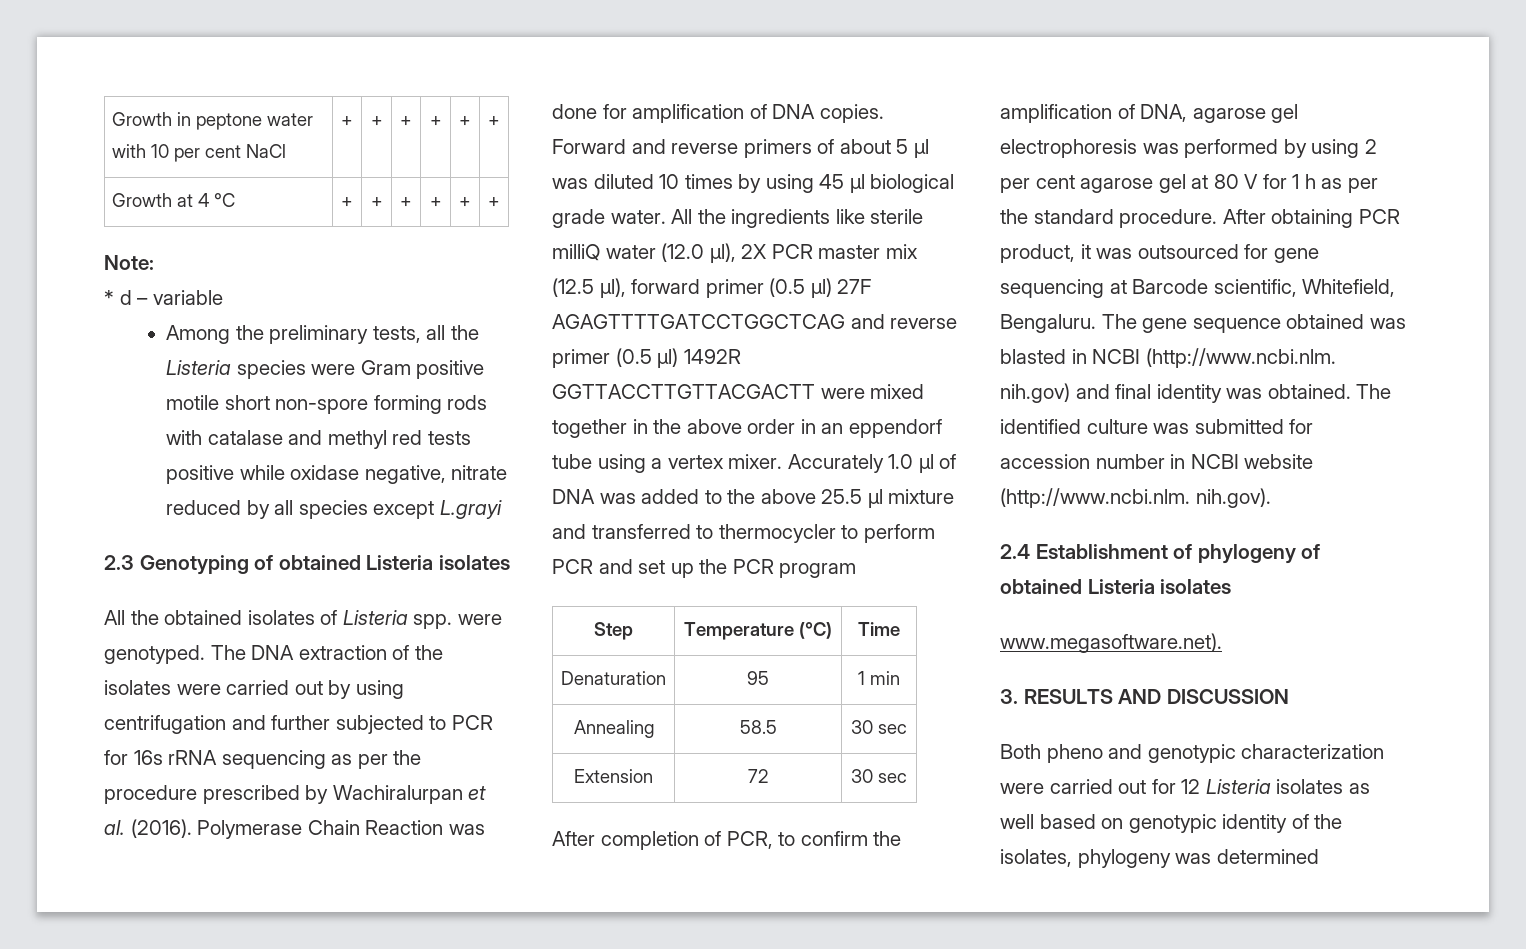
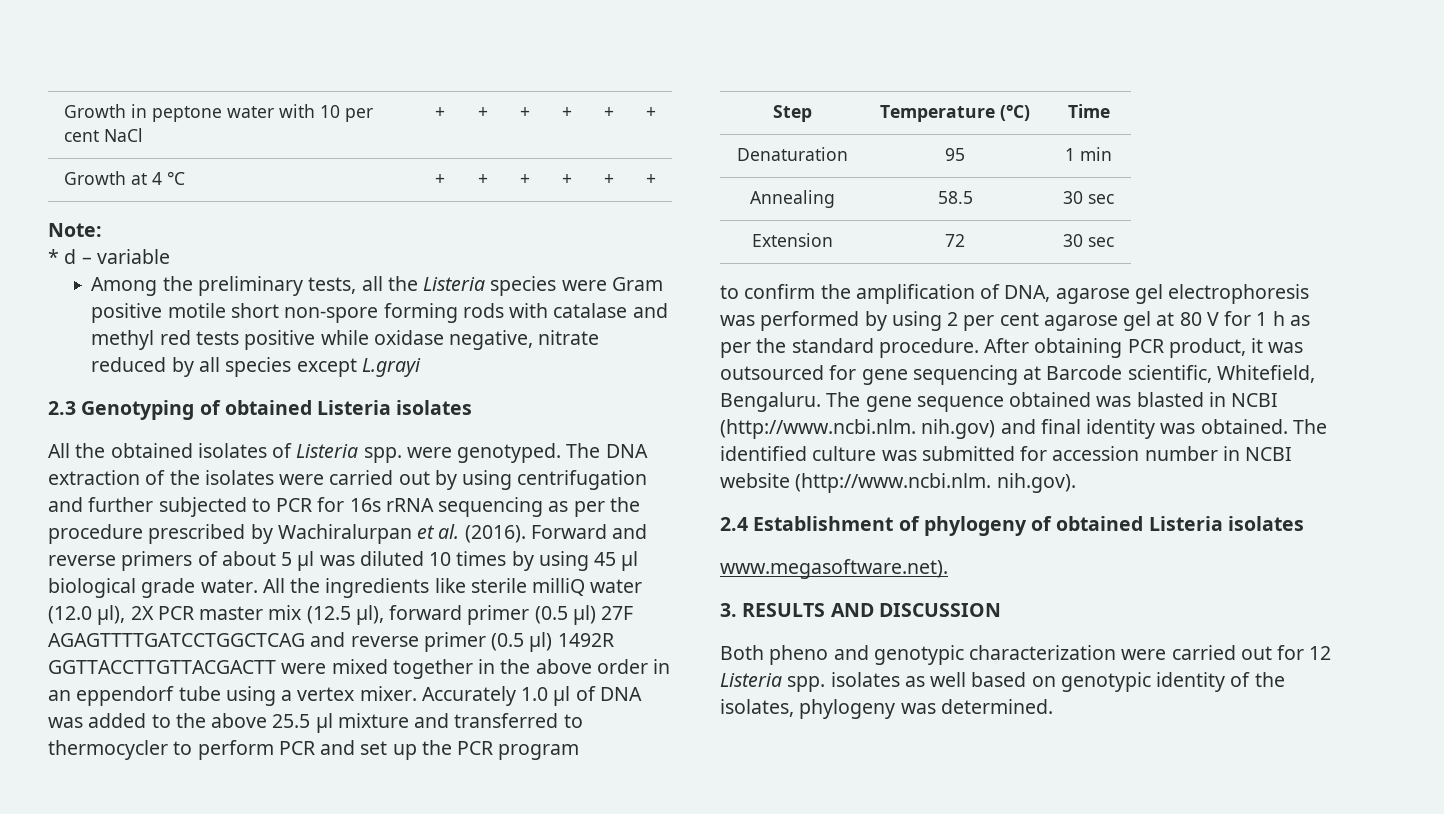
[197,820,485,839] [552,104,884,123] Polymerase Chain Reaction was done for amplification of DNA copies. -> (526, 534) none
[552,831,773,850] After completion of PCR, -> (1114, 242) none
(1271, 786) none -> [787,676,826,692] spp.
[1216,849,1319,864] determined -> [940,699,1053,714] determined.

